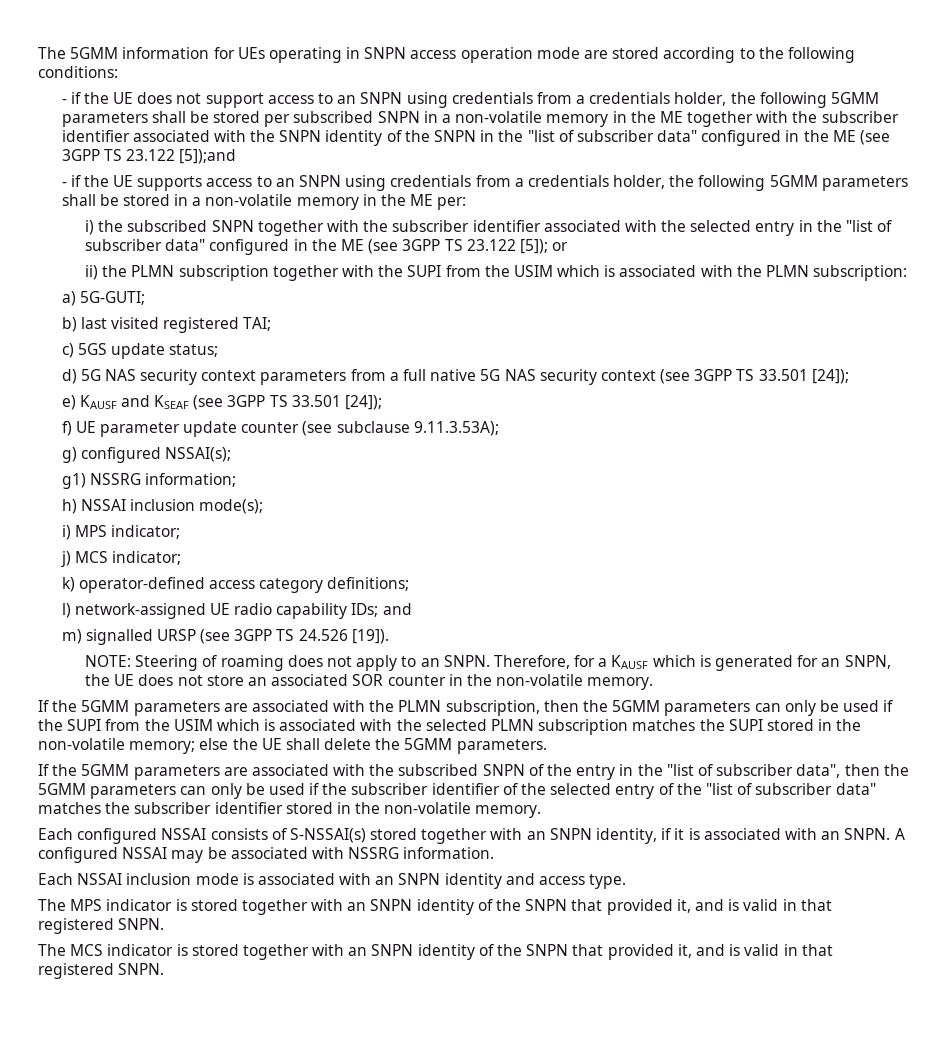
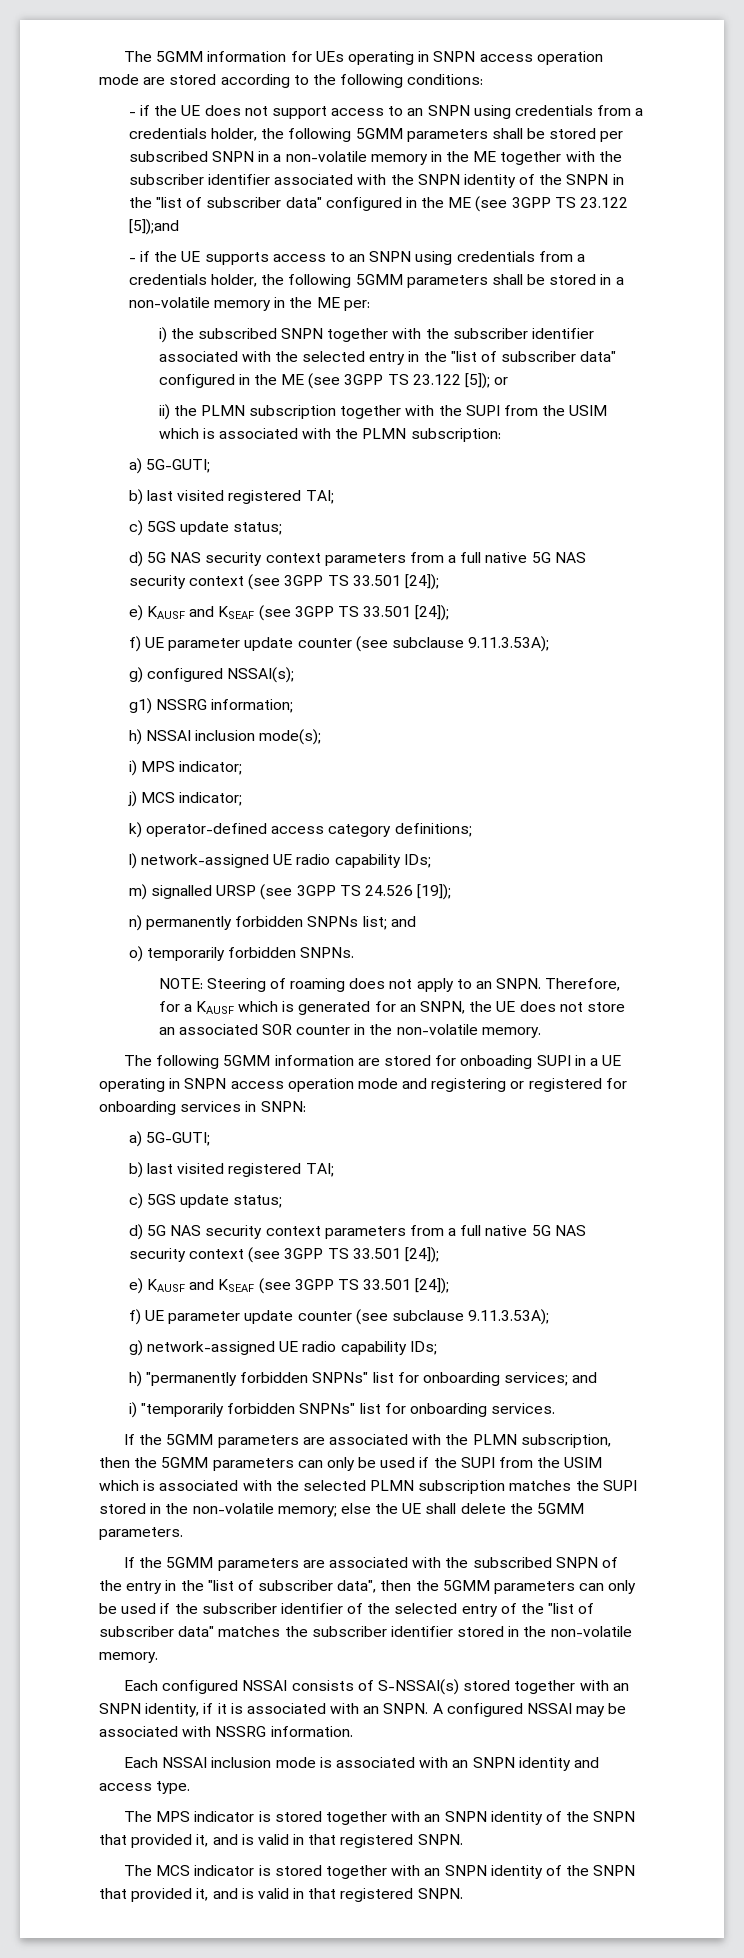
[382,603,412,615] and -> (431, 861) none
[351,629,389,644] [19]). -> [417,884,452,900] [128,915,416,931] [128,946,355,962] [19]); // n) permanently forbidden SNPNs list; and // o) temporarily forbidden SNPNs.
(654, 683) none -> [124,1055,622,1069] [99,1078,627,1092] [99,1101,306,1115] [128,1131,210,1147] [128,1162,334,1178] [128,1193,283,1209] [128,1224,586,1240] [128,1247,439,1263] [128,1278,450,1294] [128,1309,550,1325] [128,1340,437,1356] [128,1371,598,1387] [128,1402,556,1418] // The following 5GMM information are stored for onboading SUPI in a UE operating in SNPN access operation mode and registering or registered for onboarding services in SNPN: // a) 5G-GUTI; // b) last visited registered TAI; // c) 5GS update status; // d) 5G NAS security context parameters from a full native 5G NAS security context (see 3GPP TS 33.501 [24]); // e) KAUSF and KSEAF (see 3GPP TS 33.501 [24]); // f) UE parameter update counter (see subclause 9.11.3.53A); // g) network-assigned UE radio capability IDs; // h) "permanently forbidden SNPNs" list for onboarding services; and // i) "temporarily forbidden SNPNs" list for onboarding services.

